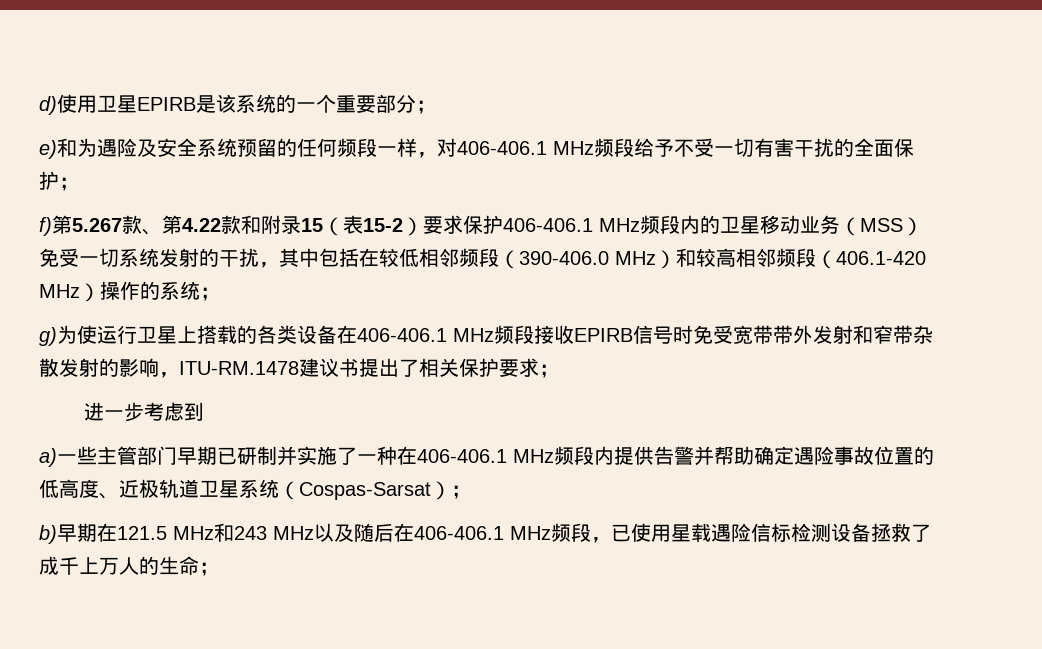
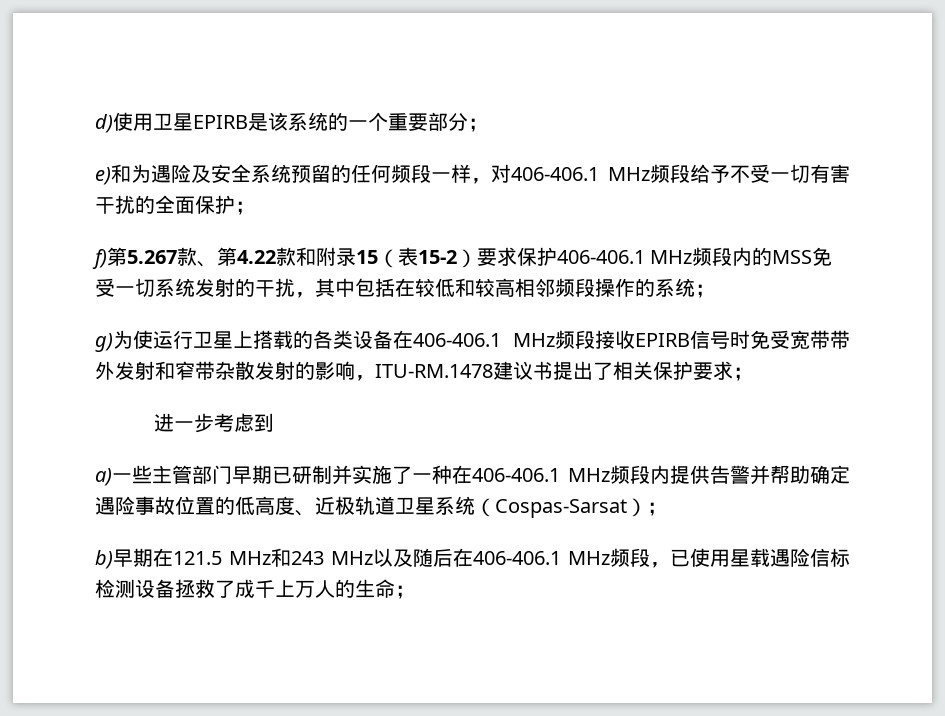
[720,215,923,236] 卫星移动业务（MSS） -> [772,250,813,264] MSS
[419,248,676,269] 相邻频段（390-406.0 MHz） -> (455, 287) none
[816,250,926,269] [39,283,100,302] （406.1-420 MHz） -> (595, 287) none

